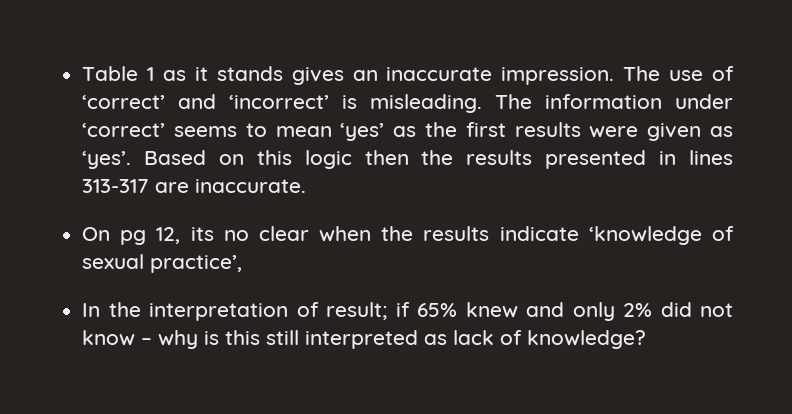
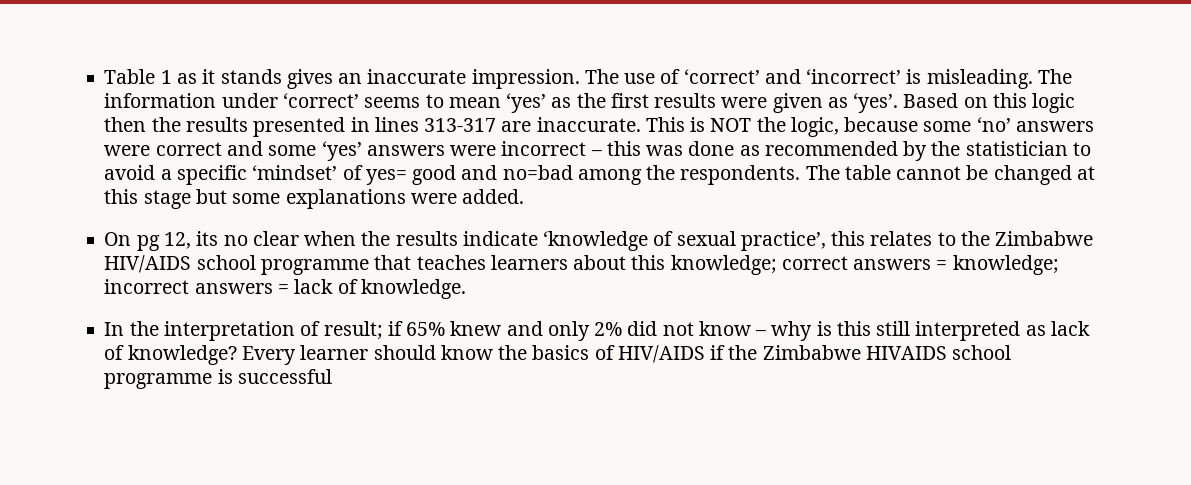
(307, 186) none -> [645,117,1094,137] [104,141,1091,161] [104,165,1095,185] [104,189,525,209] This is NOT the logic, because some ‘no’ answers were correct and some ‘yes’ answers were incorrect – this was done as recommended by the statistician to avoid a specific ‘mindset’ of yes= good and no=bad among the respondents. The table cannot be changed at this stage but some explanations were added.
(243, 264) none -> [831,231,1094,246] [104,255,1059,275] [104,279,466,299] this relates to the Zimbabwe HIV/AIDS school programme that teaches learners about this knowledge; correct answers = knowledge; incorrect answers = lack of knowledge.
(647, 339) none -> [241,345,1012,365] [104,369,332,389] Every learner should know the basics of HIV/AIDS if the Zimbabwe HIVAIDS school programme is successful

